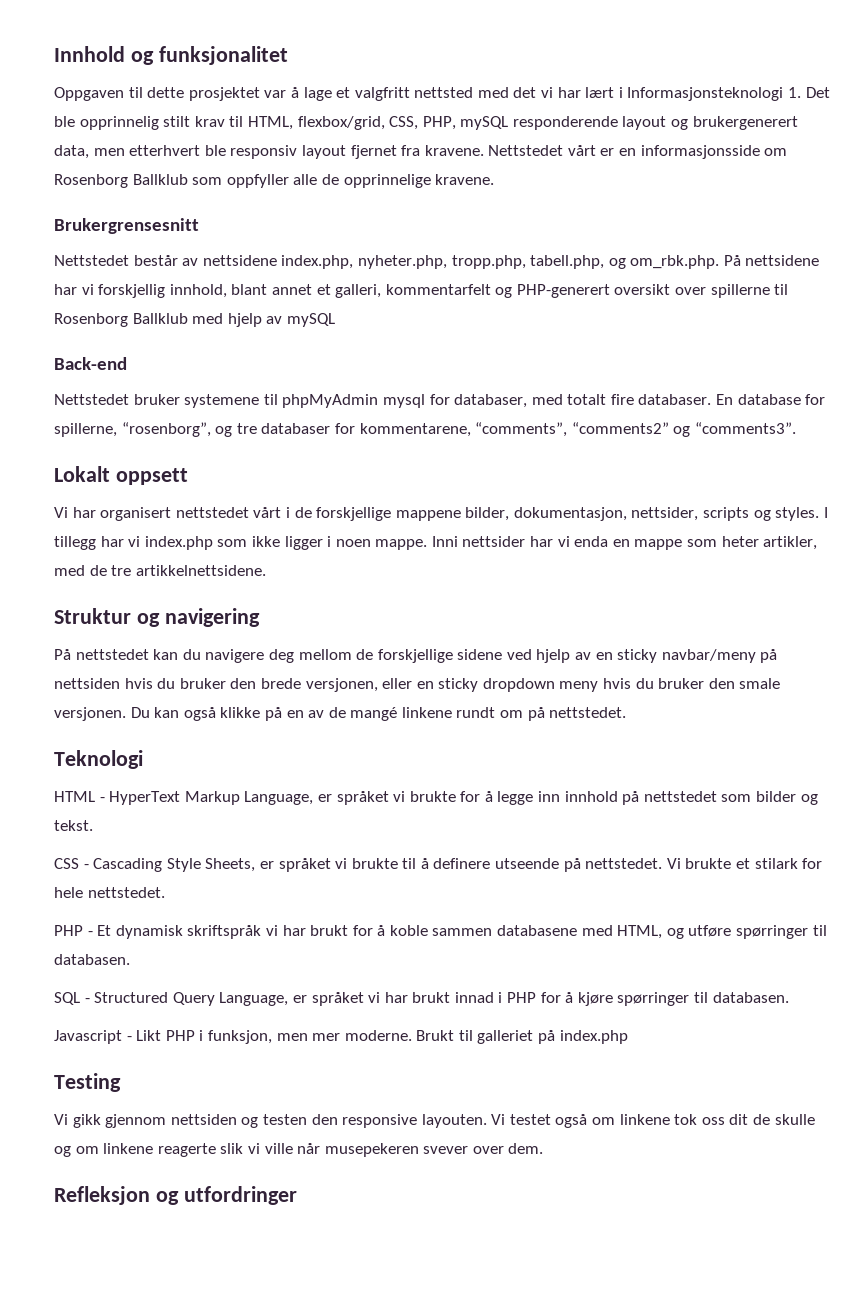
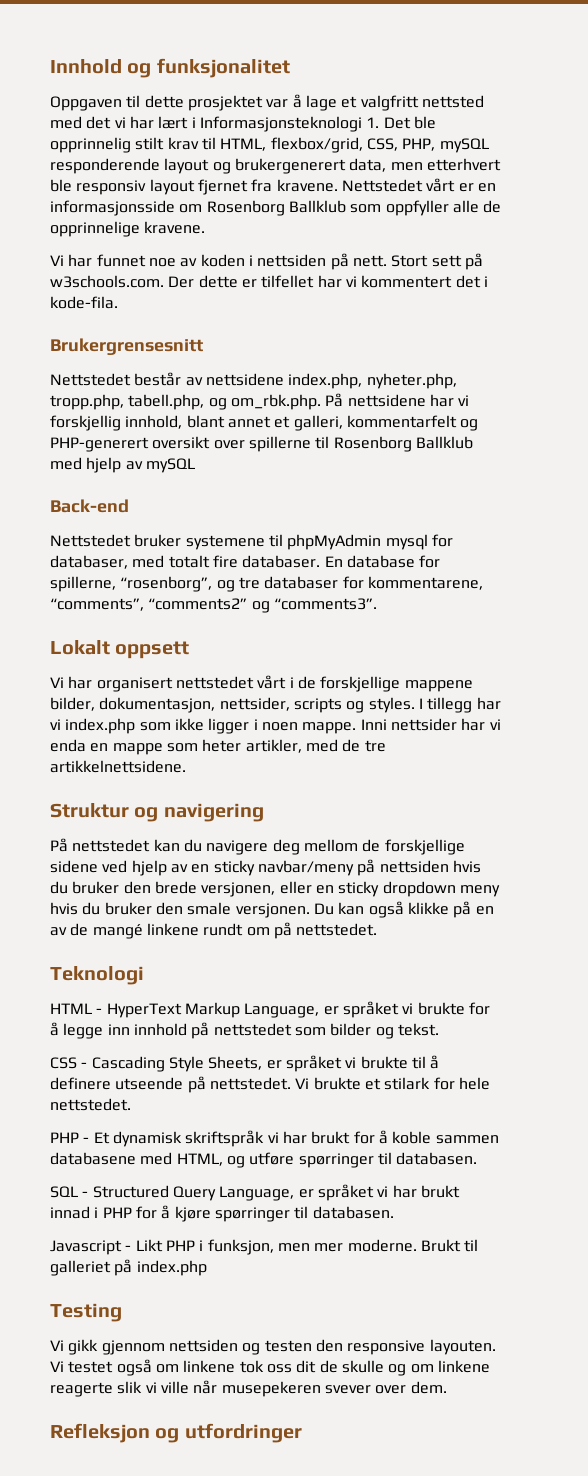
(495, 179) none -> [50,253,483,270] [50,275,488,288] [50,296,118,309] // Vi har funnet noe av koden i nettsiden på nett. Stort sett på w3schools.com. Der dette er tilfellet har vi kommentert det i kode-fila.

